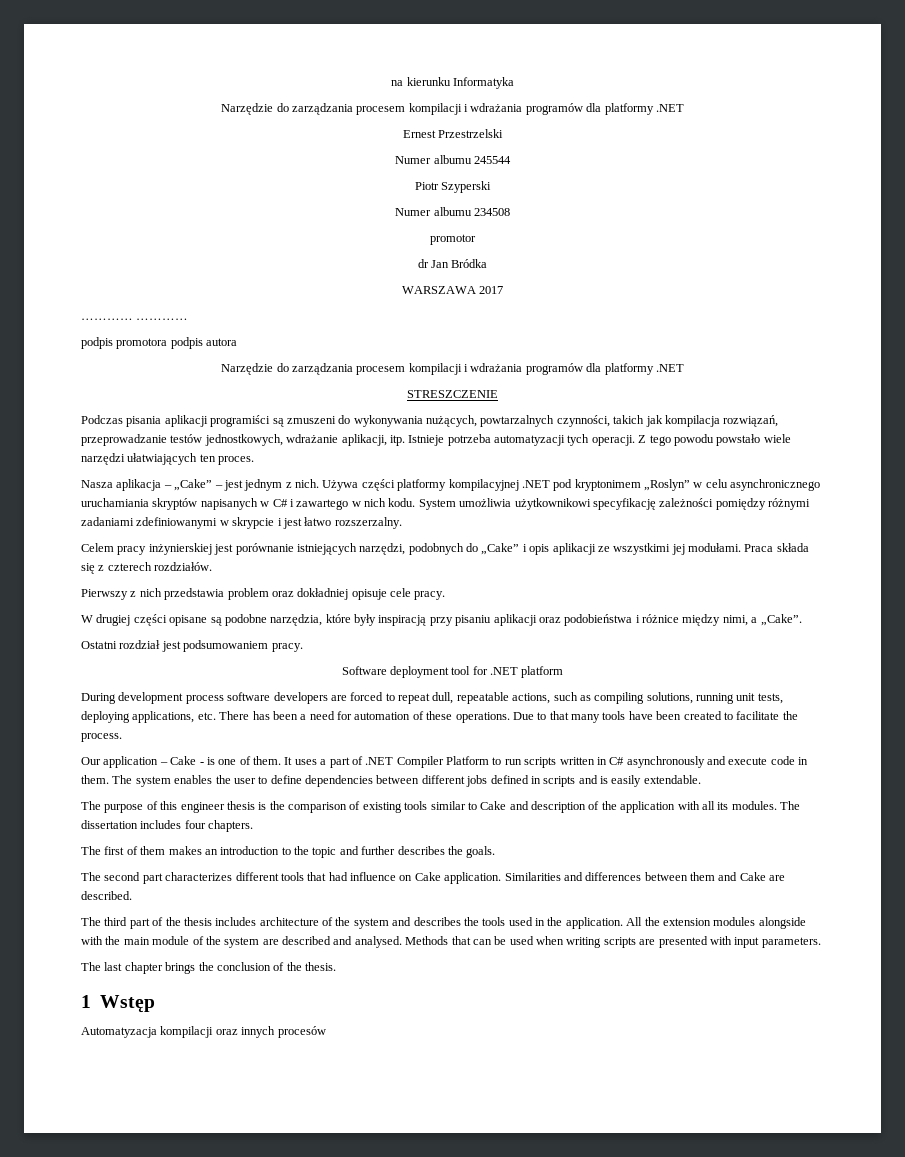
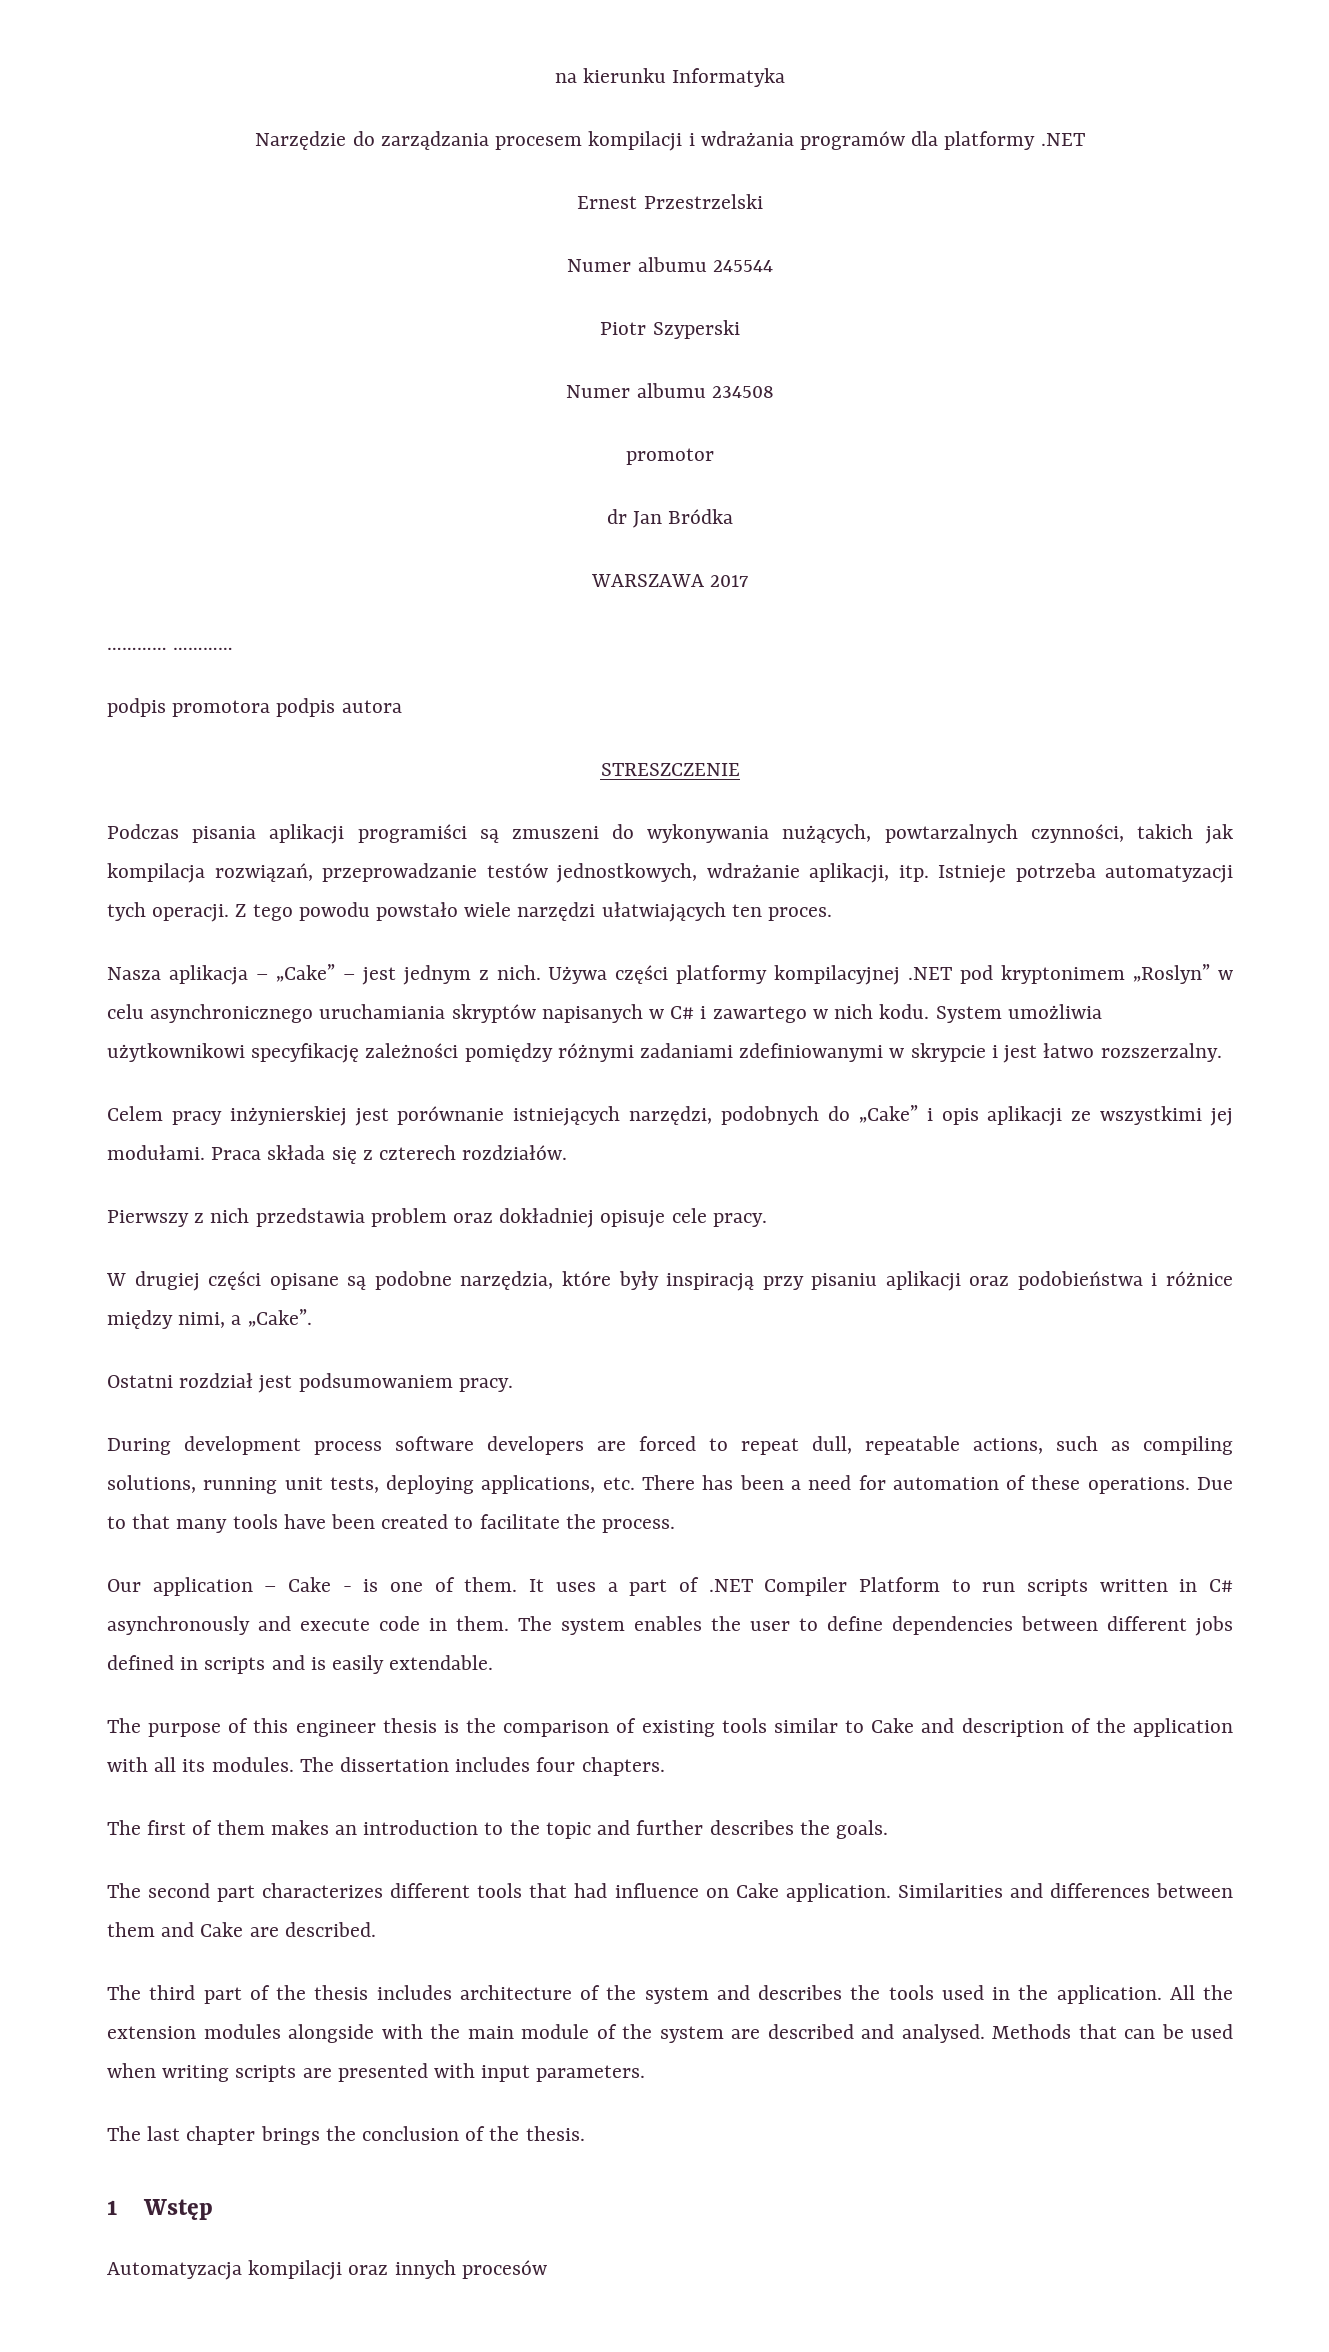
[221,363,684,375] // Narzędzie do zarządzania procesem kompilacji i wdrażania programów dla platformy .NET -> (402, 706) none
[341,666,564,678] // Software deployment tool for .NET platform -> (513, 1385) none

